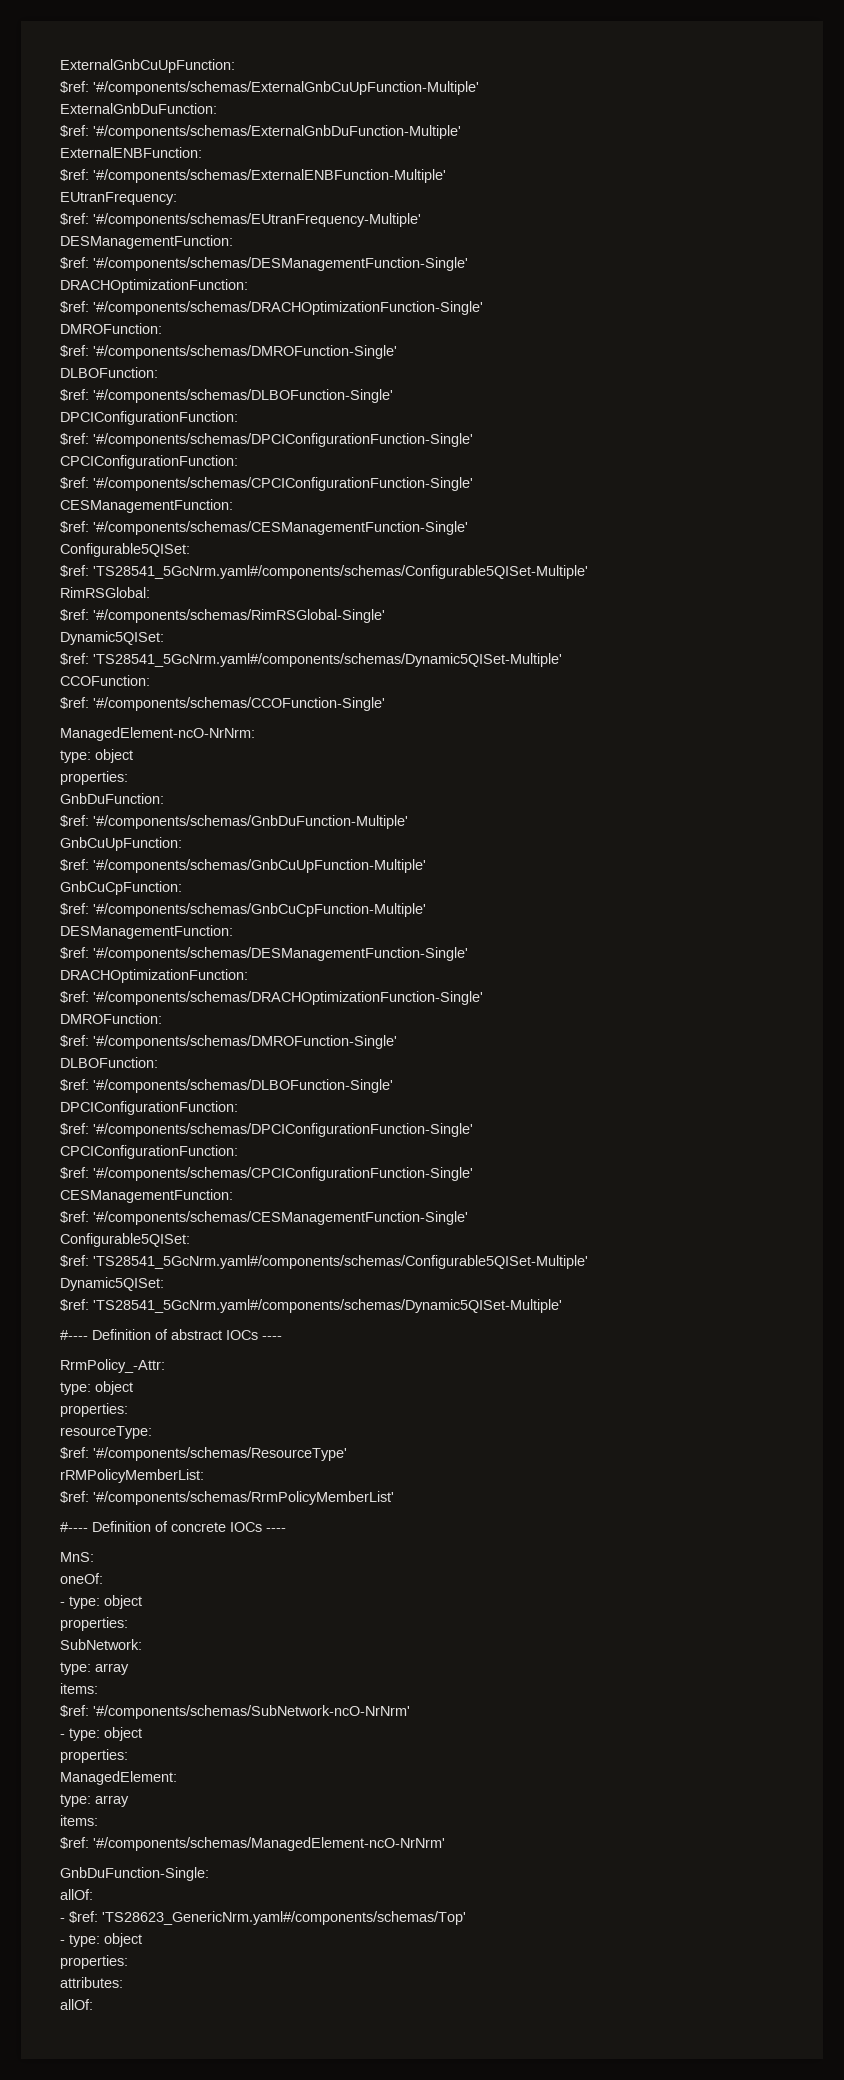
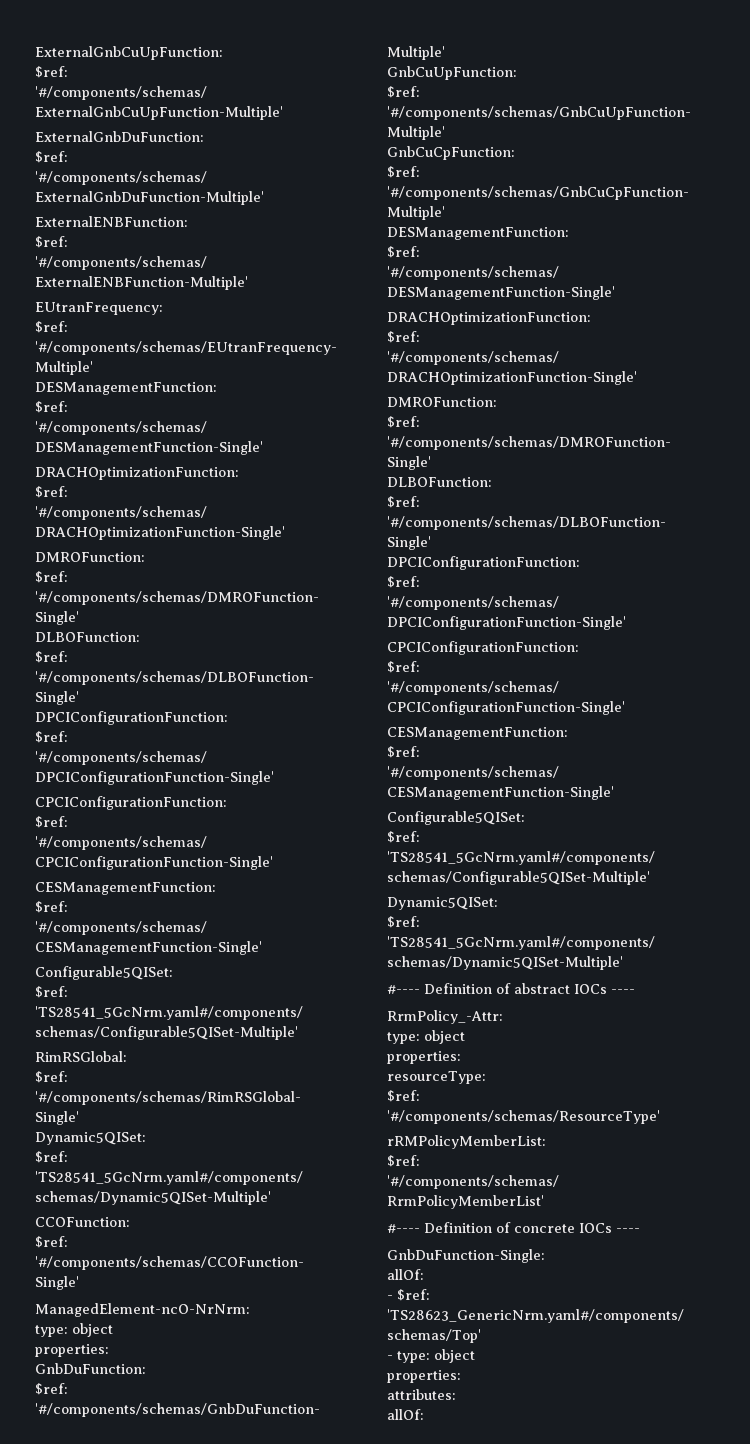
[60,1552,94,1562] [60,1573,103,1584] [60,1595,142,1609] [60,1617,128,1631] [60,1639,142,1650] [60,1662,129,1675] [60,1683,98,1694] [60,1705,410,1719] [60,1727,142,1741] [60,1749,128,1763] [60,1771,177,1785] [60,1794,129,1807] [60,1815,98,1826] [60,1837,445,1851] // MnS: // oneOf: // - type: object // properties: // SubNetwork: // type: array // items: // $ref: '#/components/schemas/SubNetwork-ncO-NrNrm' // - type: object // properties: // ManagedElement: // type: array // items: // $ref: '#/components/schemas/ManagedElement-ncO-NrNrm' -> (640, 1230) none

